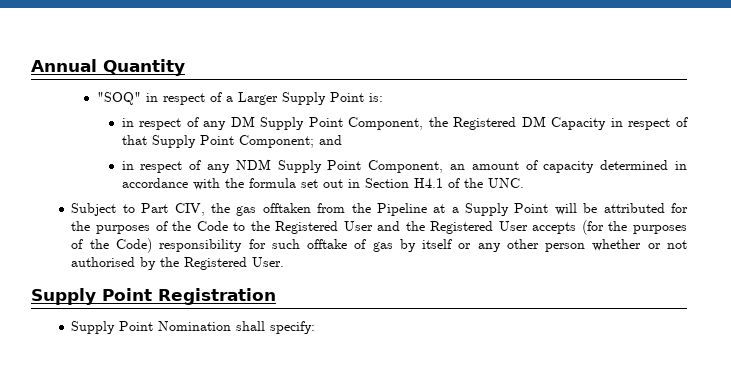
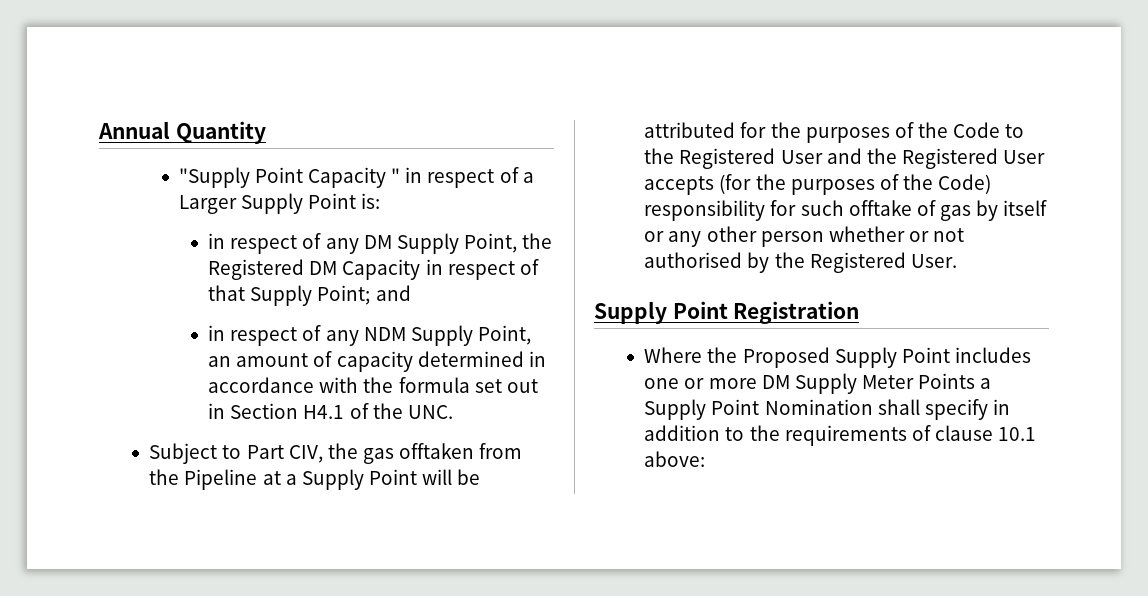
[96,92,141,105] "SOQ" -> [178,167,401,188] "Supply Point Capacity "
[308,117,424,130] Point Component, -> [463,233,517,253] Point,
[199,135,314,148] Point Component; -> [317,285,371,305] Point;
[327,160,444,173] Point Component, -> [477,325,531,345] Point,
[71,321,316,334] Supply Point Nomination shall specify: -> [644,347,1031,368] [644,373,992,394] [644,399,1010,420] [644,425,1037,446] [644,451,706,467] Where the Proposed Supply Point includes one or more DM Supply Meter Points a Supply Point Nomination shall specify in addition to the requirements of clause 10.1 above:

